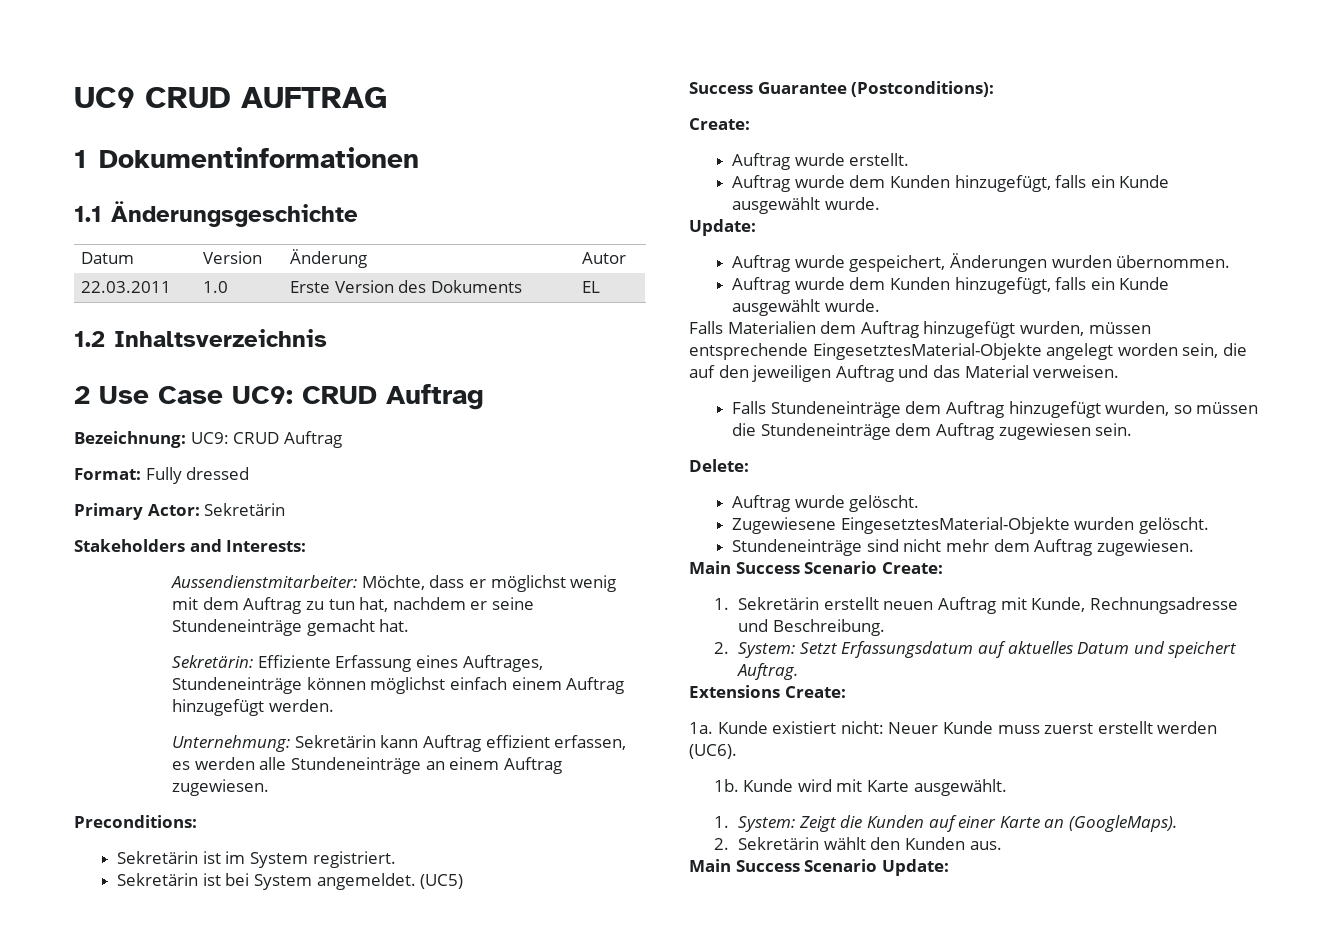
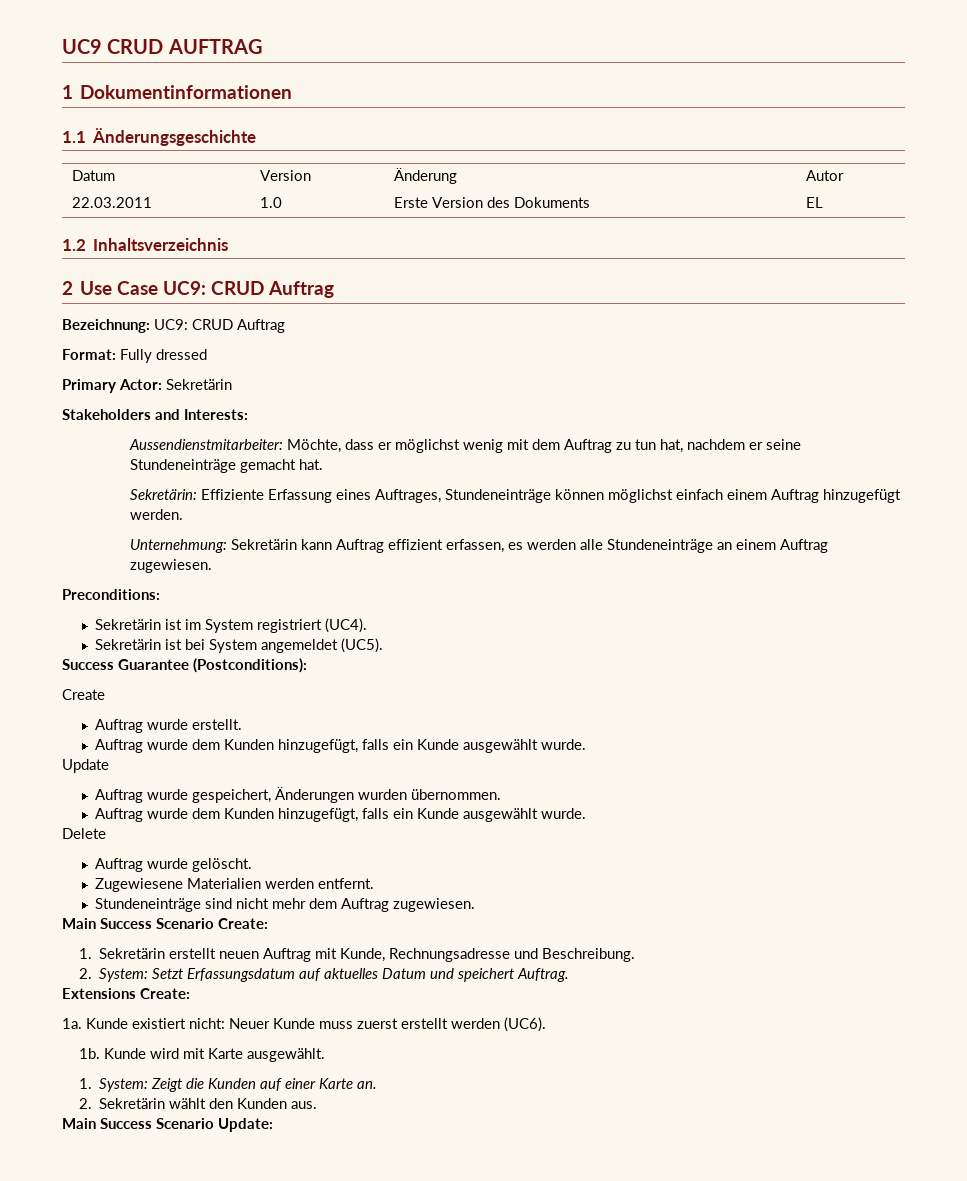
[312,851,396,868] registriert. -> [257,618,368,633] registriert (UC4).
[316,873,464,890] angemeldet. (UC5) -> [261,638,384,653] angemeldet (UC5).
[689,118,750,130] Create: -> [62,689,105,700] Create
[689,219,756,236] Update: -> [62,759,109,773] Update
[689,321,1151,338] [689,343,1247,360] [689,365,1120,382] [732,401,1259,418] [732,423,1133,440] [689,459,749,472] Falls Materialien dem Auftrag hinzugefügt wurden, müssen entsprechende EingesetztesMaterial-Objekte angelegt worden sein, die auf den jeweiligen Auftrag und das Material verweisen. // Falls Stundeneinträge dem Auftrag hinzugefügt wurden, so müssen die Stundeneinträge dem Auftrag zugewiesen sein. // Delete: -> [62,828,106,839] Delete
[840,517,1210,534] EingesetztesMaterial-Objekte wurden gelöscht. -> [187,878,375,889] Materialien werden entfernt.
[1044,815,1177,832] an (GoogleMaps). -> [357,1081,378,1089] an.

